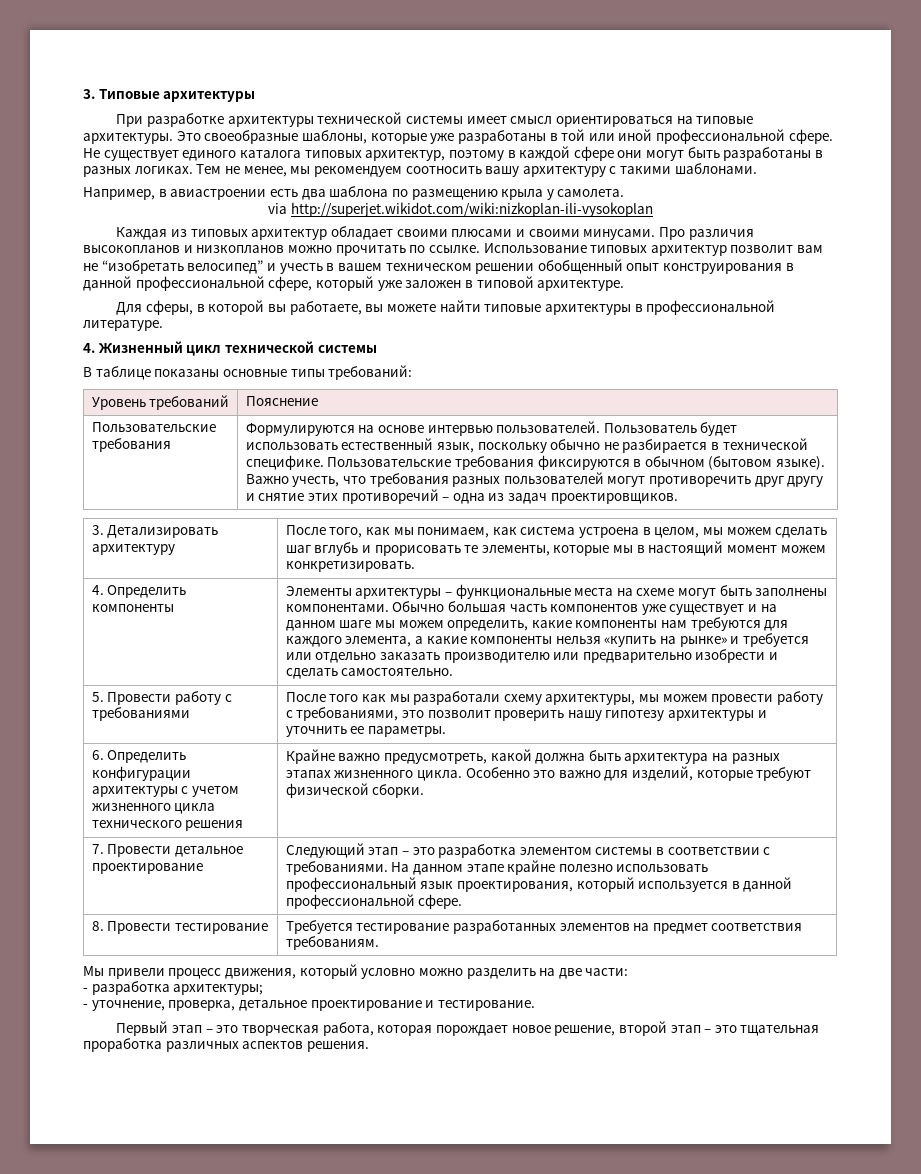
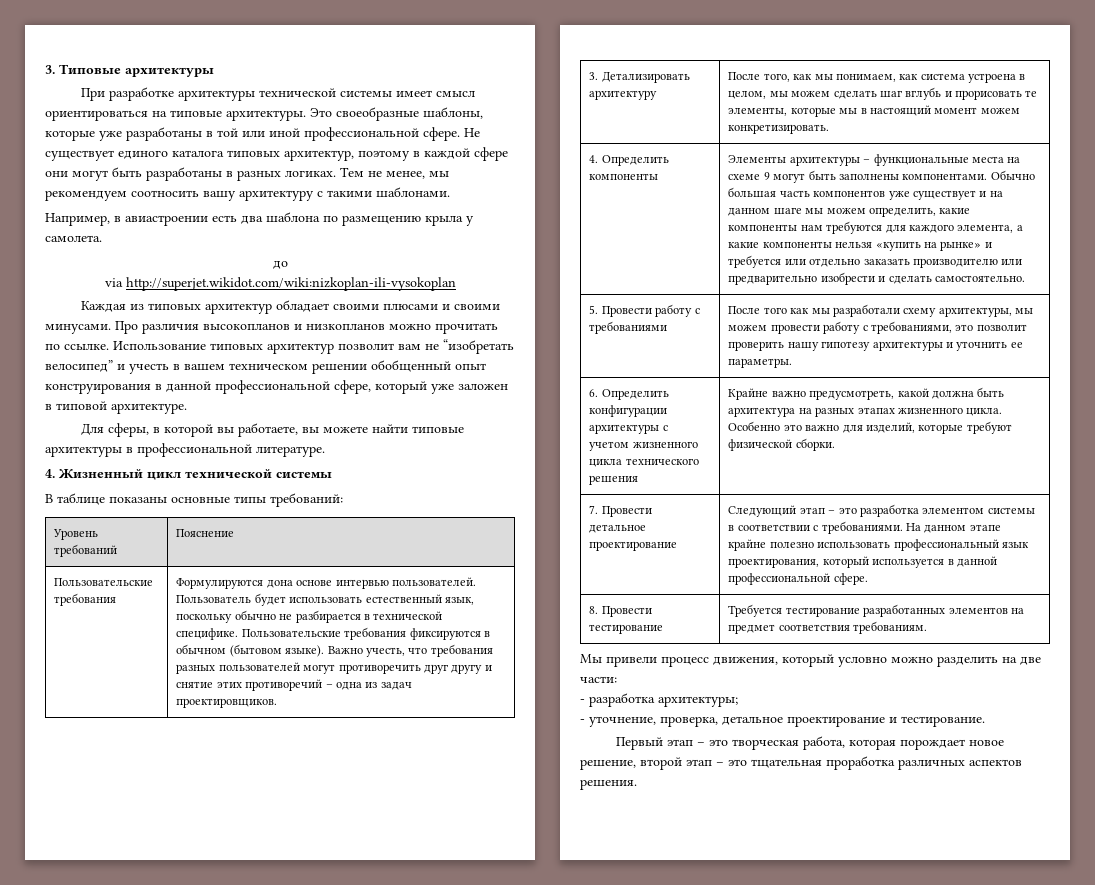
(625, 193) none -> [272,261,288,269] // до
[358,425,375,433] на -> [266,580,293,588] дона
(675, 592) none -> [763,172,770,180] 9

